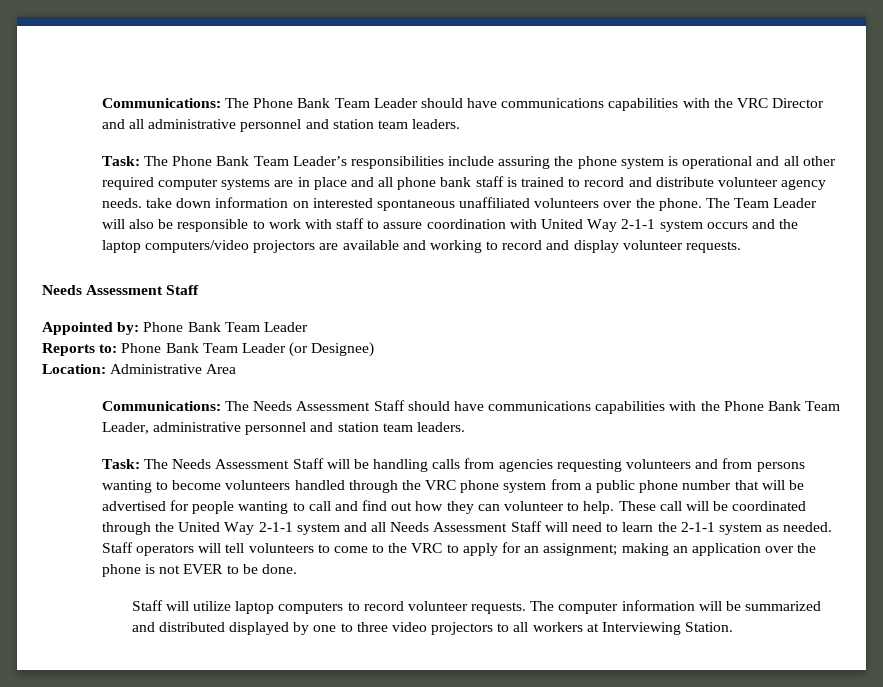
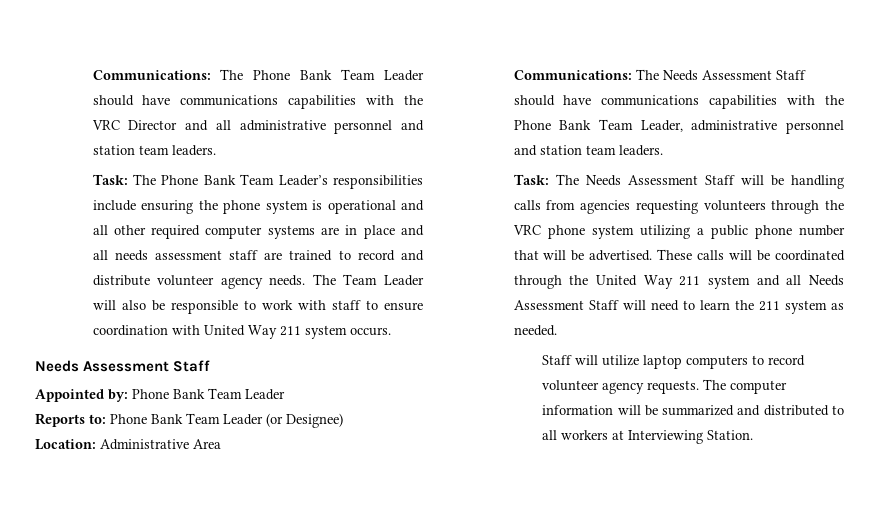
[498,156,551,169] assuring -> [141,200,194,214] ensuring
[397,176,517,190] phone bank staff is -> [114,250,283,261] needs assessment staff are
[145,197,702,211] take down information on interested spontaneous unaffiliated volunteers over the phone. -> (306, 280) none
[383,222,423,229] assure -> [383,302,423,311] ensure
[621,219,799,232] [101,240,741,253] 2-1-1 system occurs and the laptop computers/video projectors are available and working to record and display volunteer requests. -> [279,325,391,339] 211 system occurs.
[695,458,805,472] [101,480,345,493] and from persons wanting to become volunteers handled -> (766, 205) none
[550,479,581,490] from -> [639,225,690,239] utilizing
[101,500,682,514] advertised for people wanting to call and find out how they can volunteer to help. These call -> [589,249,725,261] advertised. These calls
[258,522,293,532] 2-1-1 -> [679,276,701,286] 211
[680,522,715,532] 2-1-1 -> [758,301,780,311] 211
[101,542,817,556] [101,564,297,577] Staff operators will tell volunteers to come to the VRC to apply for an assignment; making an application over the phone is not EVER to be done. -> (557, 330) none
(468, 606) none -> [602,382,645,394] agency
[229,622,494,635] displayed by one to three video projectors -> (829, 410) none

